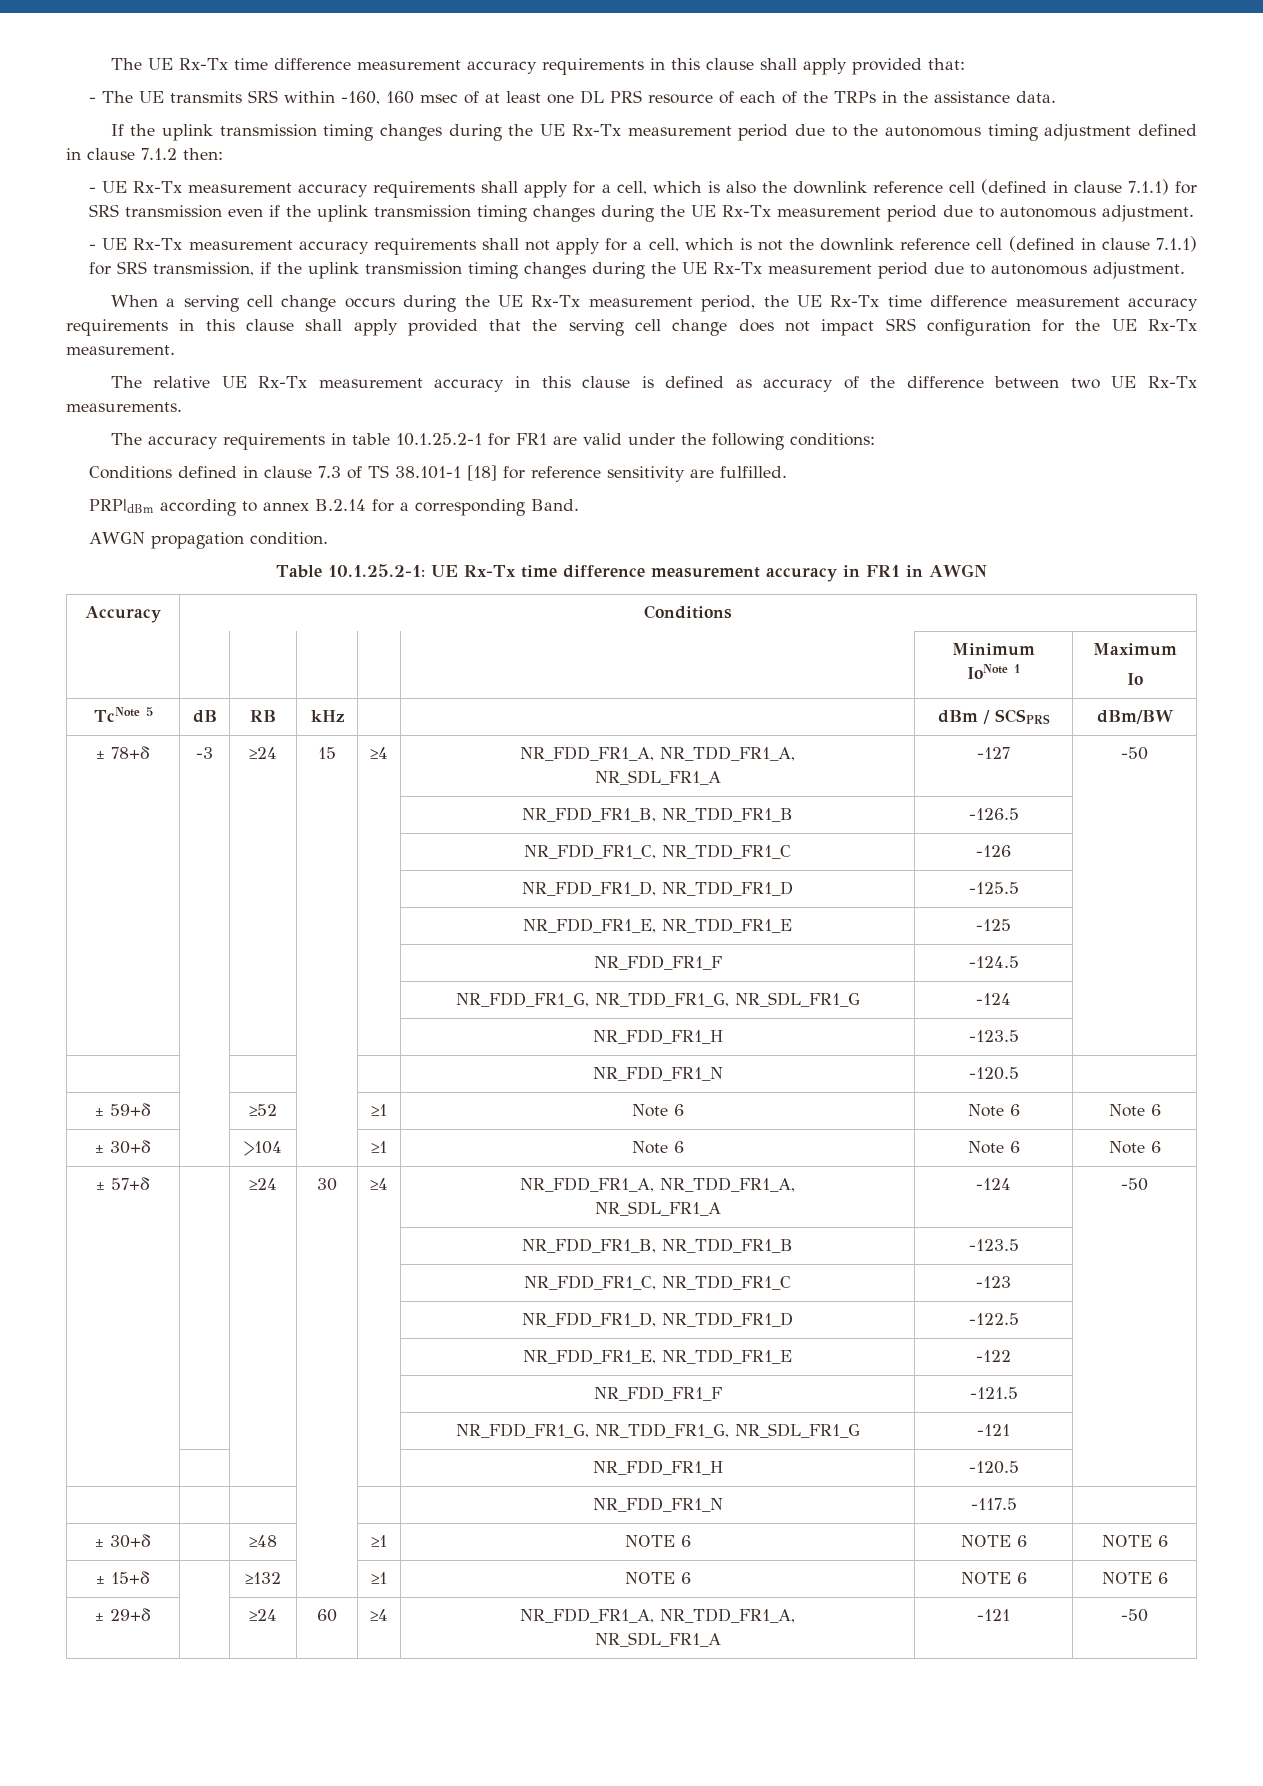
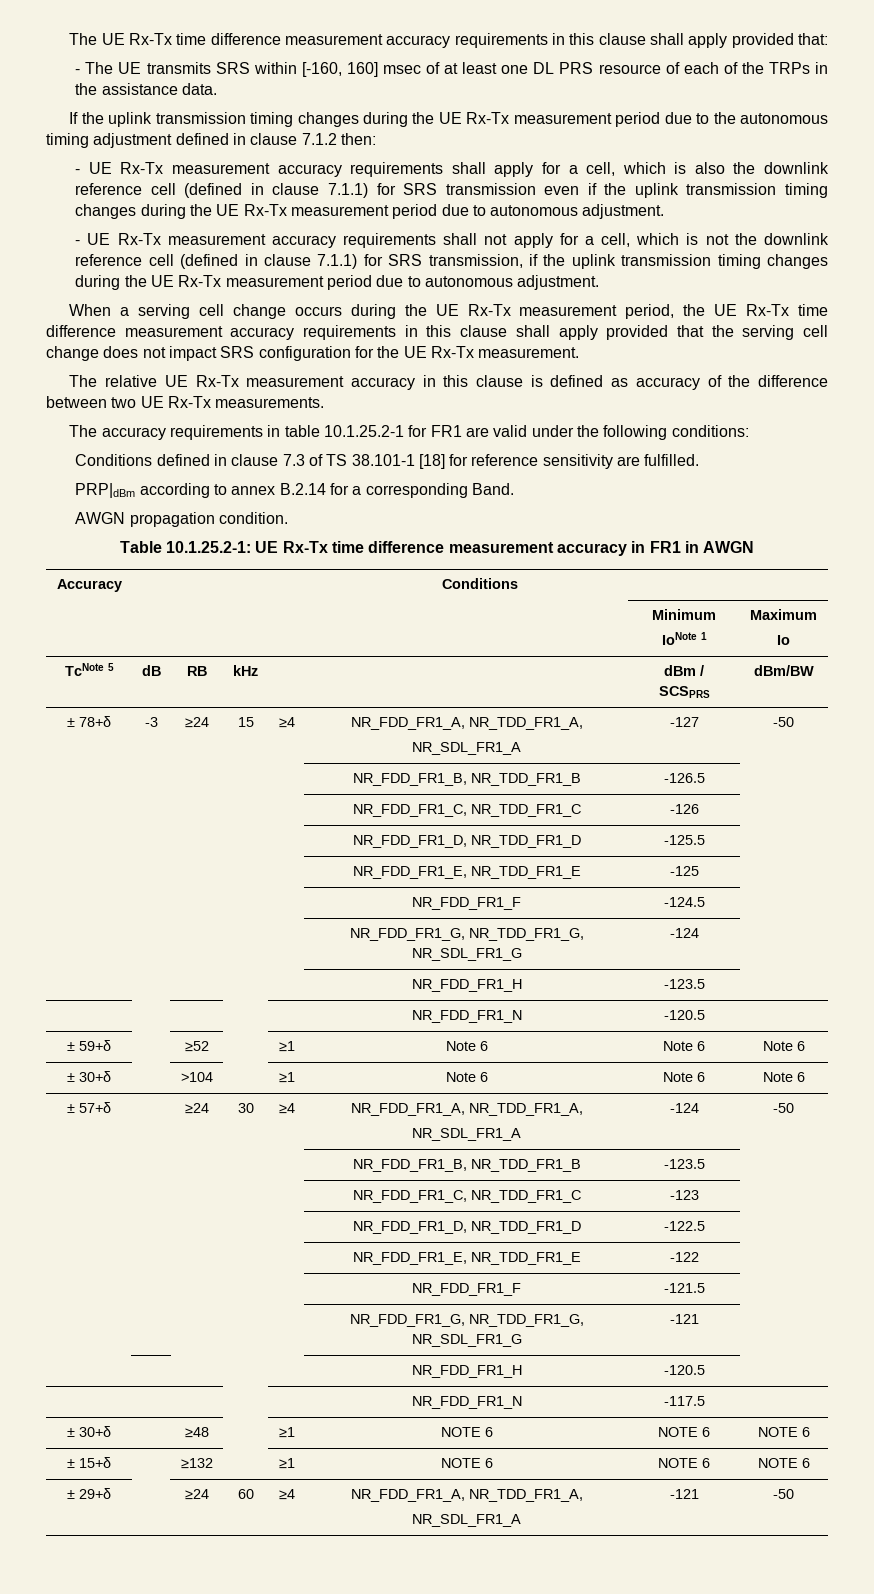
[341,91,415,105] -160, 160 -> [301,62,378,77] [-160, 160]

